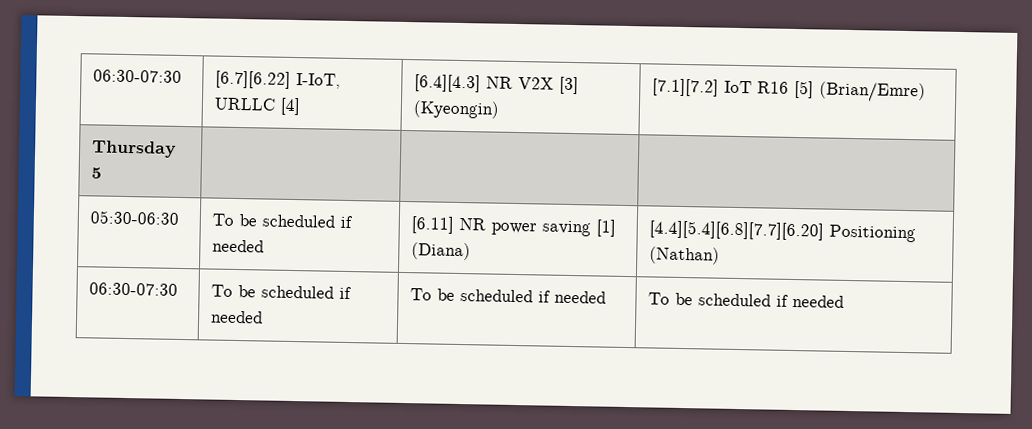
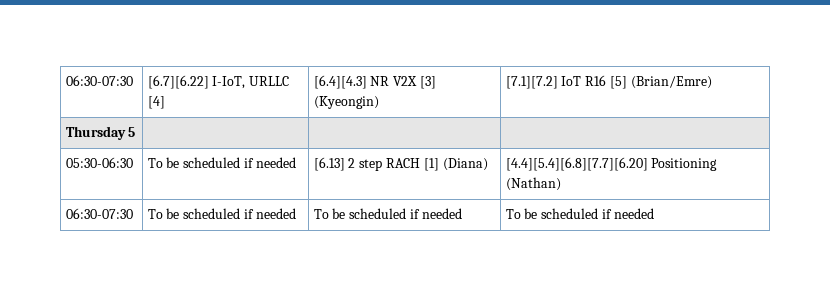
[411,216,592,237] [6.11] NR power saving -> [313,157,420,171] [6.13] 2 step RACH

